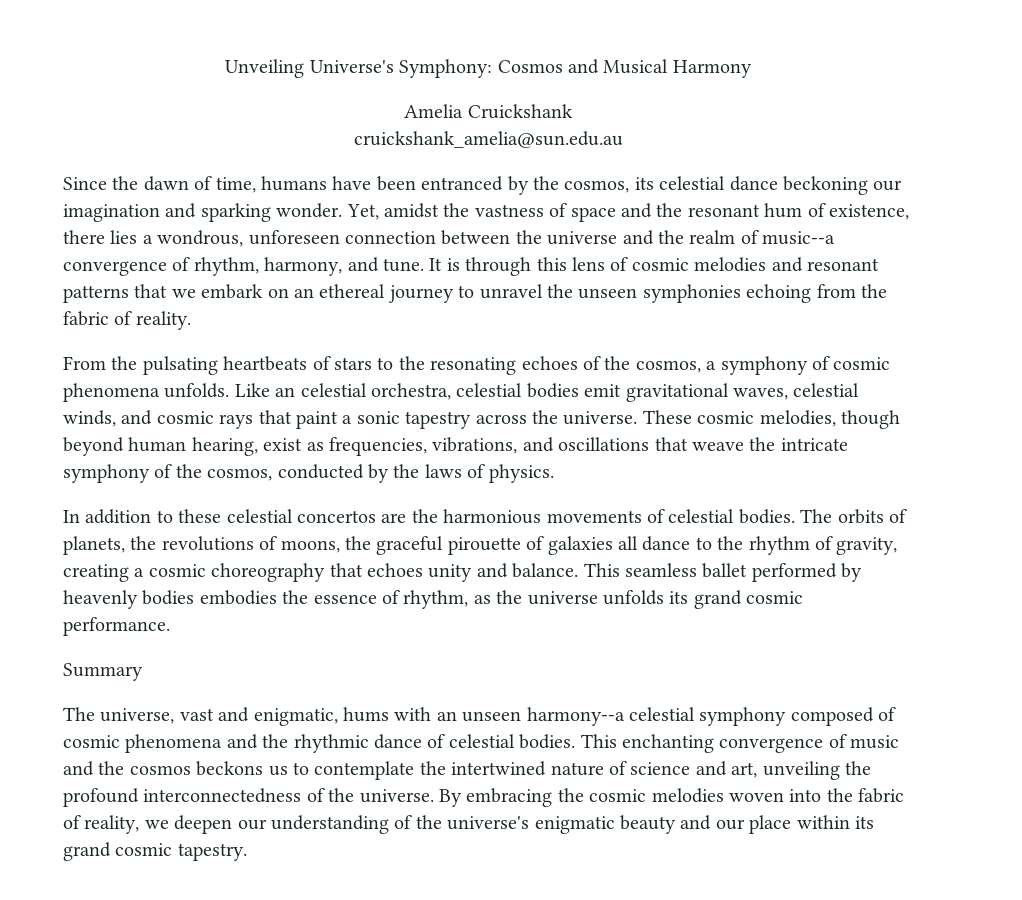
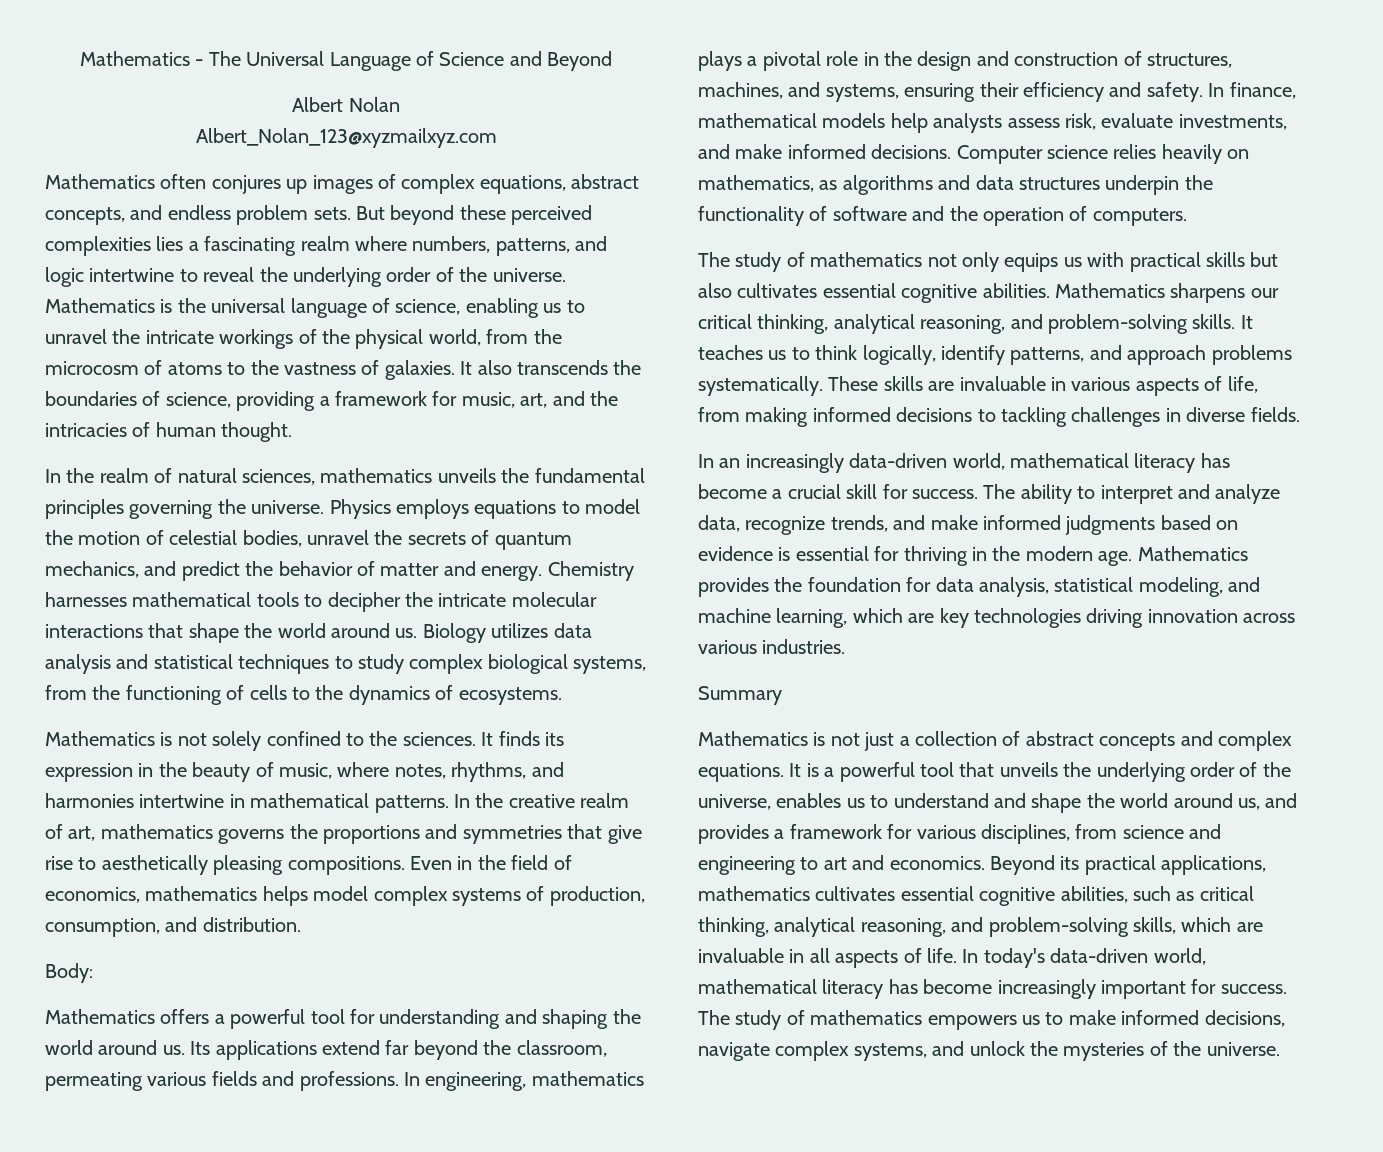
[225,59,752,78] [404,104,573,119] [353,131,623,148] [63,176,903,195] [63,203,909,222] [63,230,836,247] [63,257,879,276] [63,284,887,303] [63,311,191,330] [63,356,891,375] [63,383,860,402] [63,410,900,429] [63,437,848,456] [63,464,554,483] [63,509,907,524] [63,536,898,555] [63,563,863,582] [63,590,804,609] [63,617,170,636] [63,663,143,681] [63,707,897,726] [63,734,900,753] [63,761,871,780] [63,788,905,807] [63,815,874,834] [63,842,247,861] Unveiling Universe's Symphony: Cosmos and Musical Harmony // Amelia Cruickshank // cruickshank_amelia@sun.edu.au // Since the dawn of time, humans have been entranced by the cosmos, its celestial dance beckoning our imagination and sparking wonder. Yet, amidst the vastness of space and the resonant hum of existence, there lies a wondrous, unforeseen connection between the universe and the realm of music--a convergence of rhythm, harmony, and tune. It is through this lens of cosmic melodies and resonant patterns that we embark on an ethereal journey to unravel the unseen symphonies echoing from the fabric of reality. // From the pulsating heartbeats of stars to the resonating echoes of the cosmos, a symphony of cosmic phenomena unfolds. Like an celestial orchestra, celestial bodies emit gravitational waves, celestial winds, and cosmic rays that paint a sonic tapestry across the universe. These cosmic melodies, though beyond human hearing, exist as frequencies, vibrations, and oscillations that weave the intricate symphony of the cosmos, conducted by the laws of physics. // In addition to these celestial concertos are the harmonious movements of celestial bodies. The orbits of planets, the revolutions of moons, the graceful pirouette of galaxies all dance to the rhythm of gravity, creating a cosmic choreography that echoes unity and balance. This seamless ballet performed by heavenly bodies embodies the essence of rhythm, as the universe unfolds its grand cosmic performance. // Summary // The universe, vast and enigmatic, hums with an unseen harmony--a celestial symphony composed of cosmic phenomena and the rhythmic dance of celestial bodies. This enchanting convergence of music and the cosmos beckons us to contemplate the intertwined nature of science and art, unveiling the profound interconnectedness of the universe. By embracing the cosmic melodies woven into the fabric of reality, we deepen our understanding of the universe's enigmatic beauty and our place within its grand cosmic tapestry. -> [79,51,613,71] [292,97,400,112] [195,128,497,148] [45,174,640,194] [45,205,593,225] [45,236,608,256] [45,267,566,287] [45,298,585,318] [45,329,562,349] [45,360,642,380] [45,391,618,411] [45,422,293,442] [45,468,645,485] [45,499,641,519] [45,530,572,550] [45,561,634,581] [45,592,597,612] [45,623,592,643] [45,654,647,674] [45,685,562,705] [45,731,564,751] [45,762,564,782] [45,793,630,813] [45,824,642,844] [45,855,572,875] [45,886,645,906] [45,917,301,937] [45,963,93,983] [45,1009,641,1029] [45,1040,607,1060] [45,1071,644,1091] [698,51,1232,71] [698,82,1296,102] [698,113,1287,133] [698,144,1250,164] [698,175,1213,195] [698,206,1187,226] [698,252,1279,272] [698,283,1279,303] [698,314,1253,334] [698,345,1292,365] [698,376,1258,396] [698,407,1300,427] [698,453,1230,473] [698,484,1281,504] [698,515,1239,535] [698,546,1248,566] [698,577,1261,597] [698,608,1296,628] [698,639,846,654] [698,686,782,705] [698,731,1292,751] [698,762,1291,782] [698,793,1298,813] [698,824,1222,844] [698,855,1267,875] [698,886,1254,906] [698,917,1263,937] [698,948,1206,968] [698,979,1287,999] [698,1010,1285,1030] [698,1041,1280,1061] Mathematics - The Universal Language of Science and Beyond // Albert Nolan // Albert_Nolan_123@xyzmailxyz.com // Mathematics often conjures up images of complex equations, abstract concepts, and endless problem sets. But beyond these perceived complexities lies a fascinating realm where numbers, patterns, and logic intertwine to reveal the underlying order of the universe. Mathematics is the universal language of science, enabling us to unravel the intricate workings of the physical world, from the microcosm of atoms to the vastness of galaxies. It also transcends the boundaries of science, providing a framework for music, art, and the intricacies of human thought. // In the realm of natural sciences, mathematics unveils the fundamental principles governing the universe. Physics employs equations to model the motion of celestial bodies, unravel the secrets of quantum mechanics, and predict the behavior of matter and energy. Chemistry harnesses mathematical tools to decipher the intricate molecular interactions that shape the world around us. Biology utilizes data analysis and statistical techniques to study complex biological systems, from the functioning of cells to the dynamics of ecosystems. // Mathematics is not solely confined to the sciences. It finds its expression in the beauty of music, where notes, rhythms, and harmonies intertwine in mathematical patterns. In the creative realm of art, mathematics governs the proportions and symmetries that give rise to aesthetically pleasing compositions. Even in the field of economics, mathematics helps model complex systems of production, consumption, and distribution. // Body: // Mathematics offers a powerful tool for understanding and shaping the world around us. Its applications extend far beyond the classroom, permeating various fields and professions. In engineering, mathematics plays a pivotal role in the design and construction of structures, machines, and systems, ensuring their efficiency and safety. In finance, mathematical models help analysts assess risk, evaluate investments, and make informed decisions. Computer science relies heavily on mathematics, as algorithms and data structures underpin the functionality of software and the operation of computers. // The study of mathematics not only equips us with practical skills but also cultivates essential cognitive abilities. Mathematics sharpens our critical thinking, analytical reasoning, and problem-solving skills. It teaches us to think logically, identify patterns, and approach problems systematically. These skills are invaluable in various aspects of life, from making informed decisions to tackling challenges in diverse fields. // In an increasingly data-driven world, mathematical literacy has become a crucial skill for success. The ability to interpret and analyze data, recognize trends, and make informed judgments based on evidence is essential for thriving in the modern age. Mathematics provides the foundation for data analysis, statistical modeling, and machine learning, which are key technologies driving innovation across various industries. // Summary // Mathematics is not just a collection of abstract concepts and complex equations. It is a powerful tool that unveils the underlying order of the universe, enables us to understand and shape the world around us, and provides a framework for various disciplines, from science and engineering to art and economics. Beyond its practical applications, mathematics cultivates essential cognitive abilities, such as critical thinking, analytical reasoning, and problem-solving skills, which are invaluable in all aspects of life. In today's data-driven world, mathematical literacy has become increasingly important for success. The study of mathematics empowers us to make informed decisions, navigate complex systems, and unlock the mysteries of the universe.

